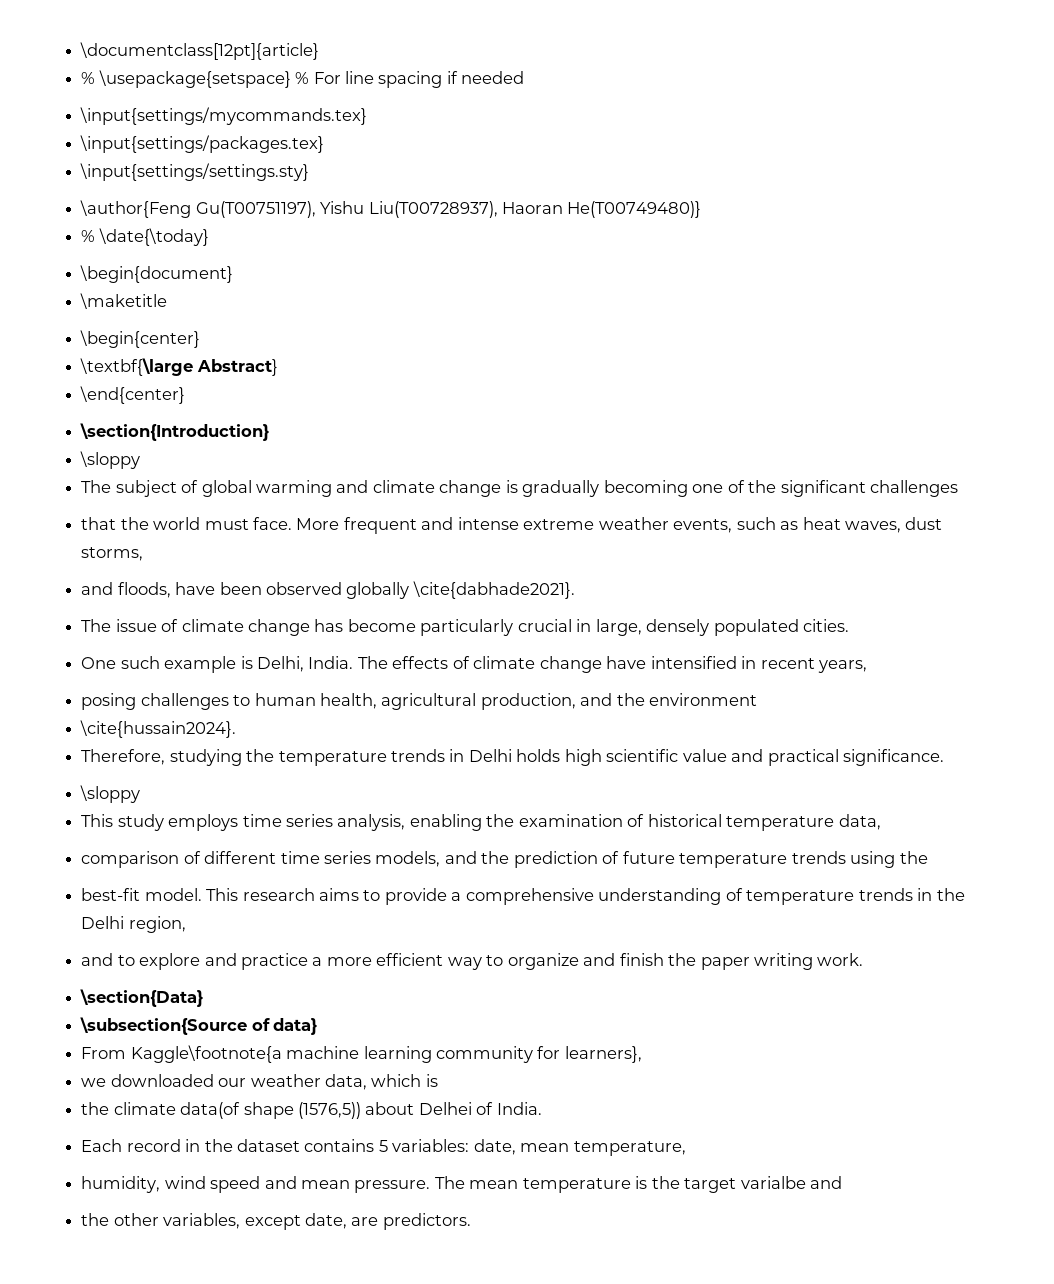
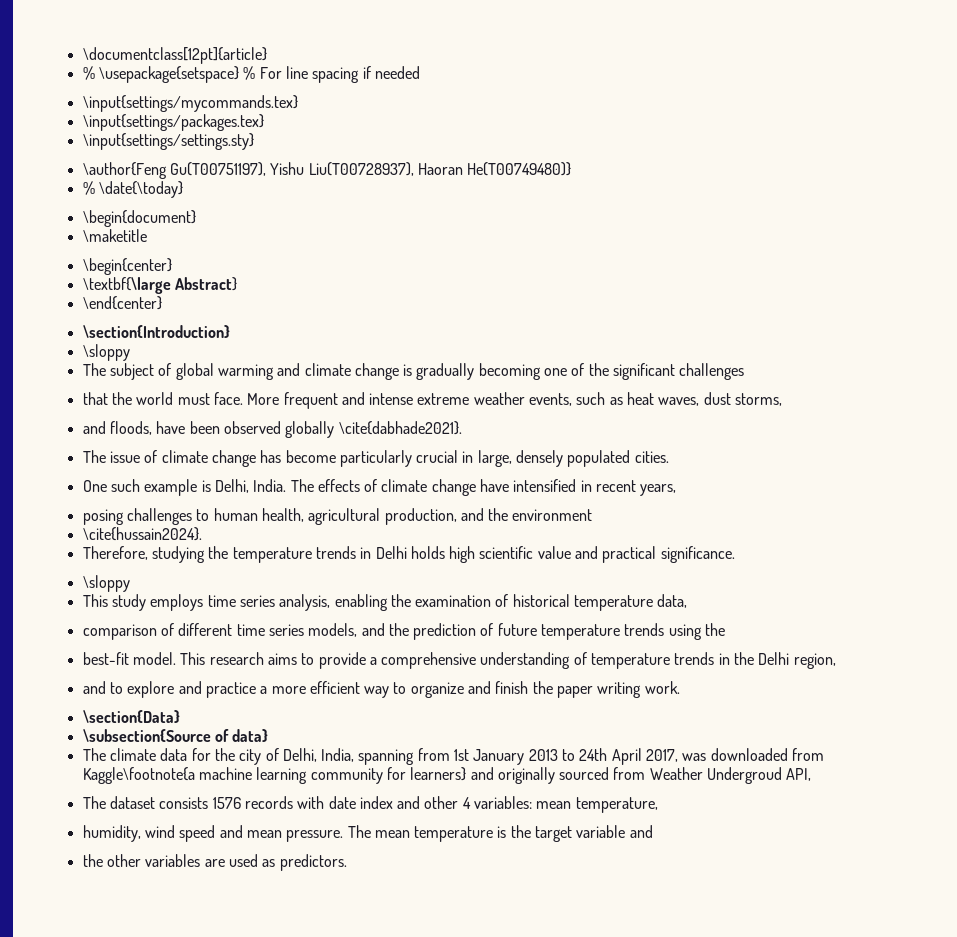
[81,1047,127,1059] From -> [82,748,825,765] The climate data for the city of Delhi, India, spanning from 1st January 2013 to 24th April 2017, was downloaded from
[564,1046,642,1063] [81,1074,438,1090] [81,1102,542,1119] [81,1139,516,1155] learners}, // we downloaded our weather data, which is // the climate data(of shape (1576,5)) about Delhei of India. // Each record in the dataset contains 5 variables: date, -> [410,767,812,784] [82,796,533,809] learners} and originally sourced from Weather Undergroud API, // The dataset consists 1576 records with date index and other 4 variables:
[740,1176,806,1189] varialbe -> [576,825,626,838] variable
[163,1213,379,1230] variables, except date, are -> [145,854,276,867] variables are used as

